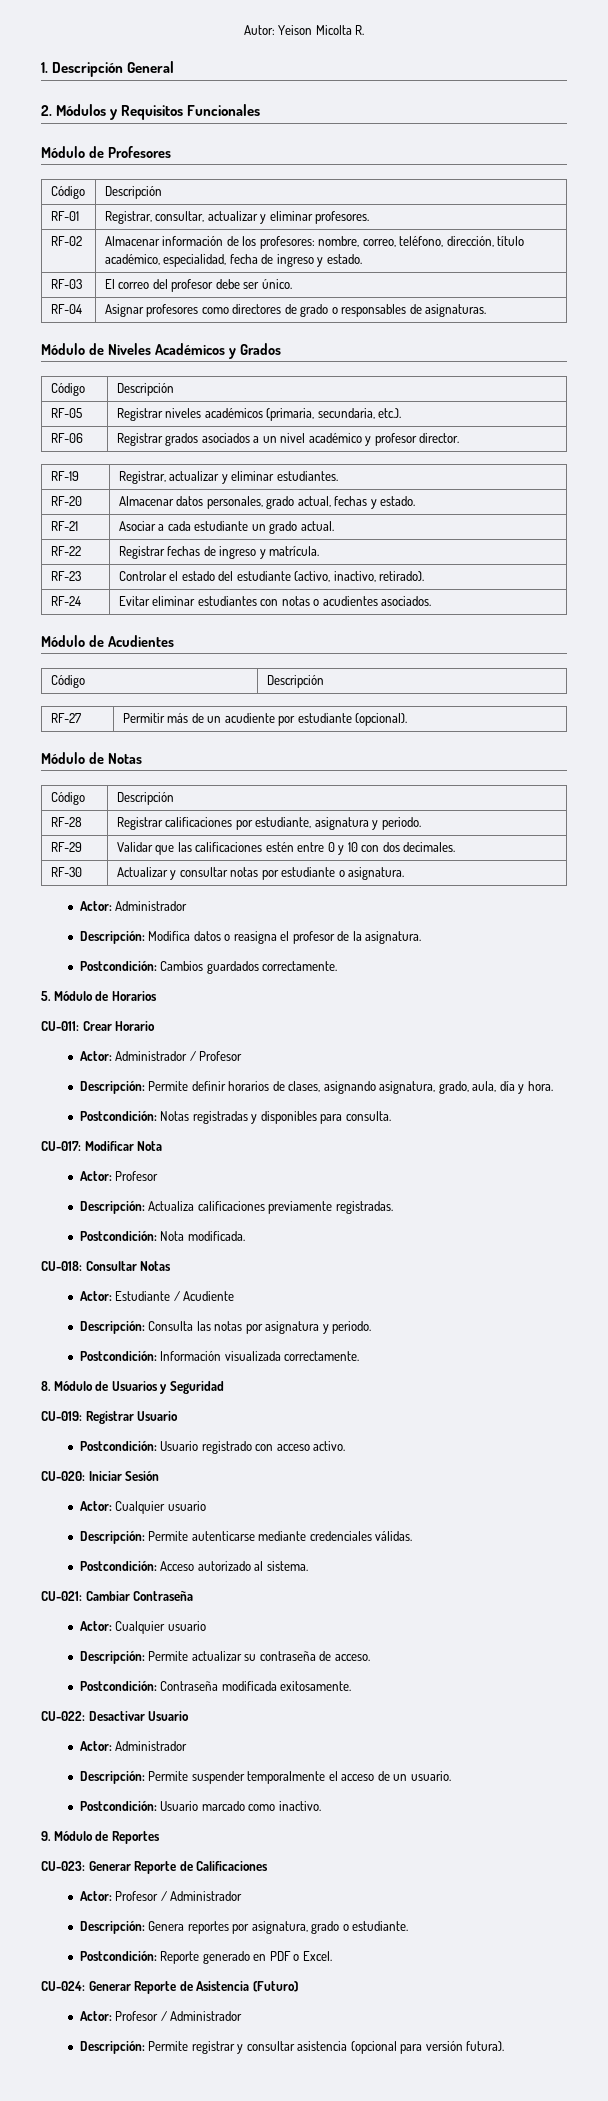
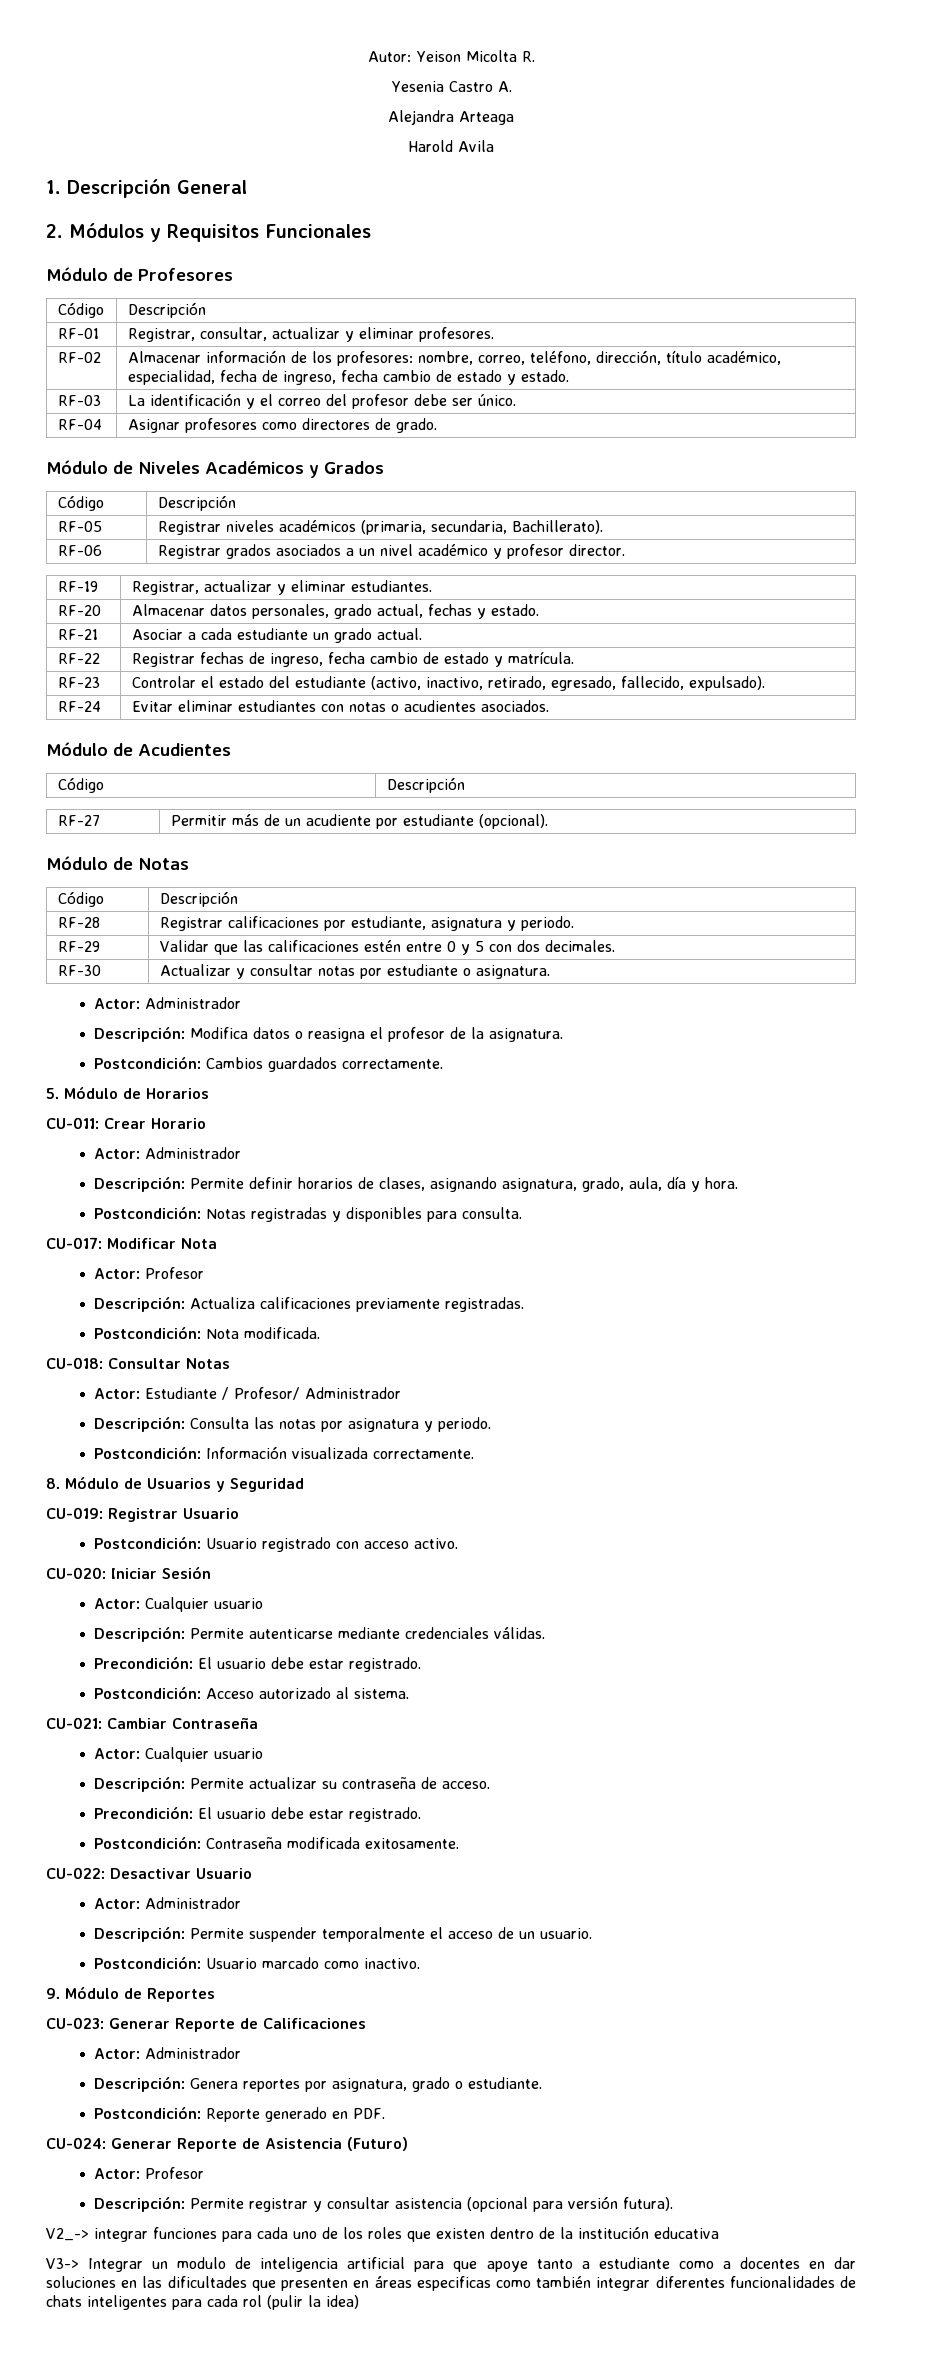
(365, 30) none -> [390,81,512,92] [388,110,514,125] [408,140,494,152] // Yesenia Castro A. // Alejandra Arteaga // Harold Avila
[276,254,314,267] ingreso -> [282,370,502,385] ingreso, fecha cambio de estado
[104,279,115,289] El -> [127,393,273,409] La identificación y el
[300,304,487,317] grado o responsables de asignaturas. -> [395,418,437,433] grado.
[378,408,402,418] etc.). -> [511,520,603,534] Bachillerato).
[219,546,257,559] ingreso -> [269,652,489,667] ingreso, fecha cambio de estado
[379,571,425,581] retirado). -> [487,676,765,691] retirado, egresado, fallecido, expulsado).
[347,842,358,852] 10 -> [474,941,484,952] 5
[189,1051,243,1061] / Profesor -> (242, 1153) none
[183,1291,235,1301] Acudiente -> [234,1387,402,1400] Profesor/ Administrador
(413, 1536) none -> [94,1657,422,1672] // Precondición: El usuario debe estar registrado.
(370, 1657) none -> [94,1807,422,1822] // Precondición: El usuario debe estar registrado.
[115,1891,167,1901] Profesor / -> (141, 2053) none
[269,1951,332,1961] PDF o Excel. -> [353,2108,386,2119] PDF.
[160,2011,243,2021] / Administrador -> (205, 2173) none
(505, 2046) none -> [46,2226,719,2242] [46,2257,856,2272] [46,2276,856,2291] [46,2295,359,2310] // V2_-> integrar funciones para cada uno de los roles que existen dentro de la institución educativa // V3-> Integrar un modulo de inteligencia artificial para que apoye tanto a estudiante como a docentes en dar soluciones en las dificultades que presenten en áreas especificas como también integrar diferentes funcionalidades de chats inteligentes para cada rol (pulir la idea)

